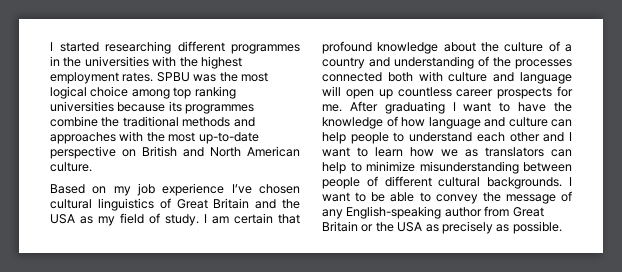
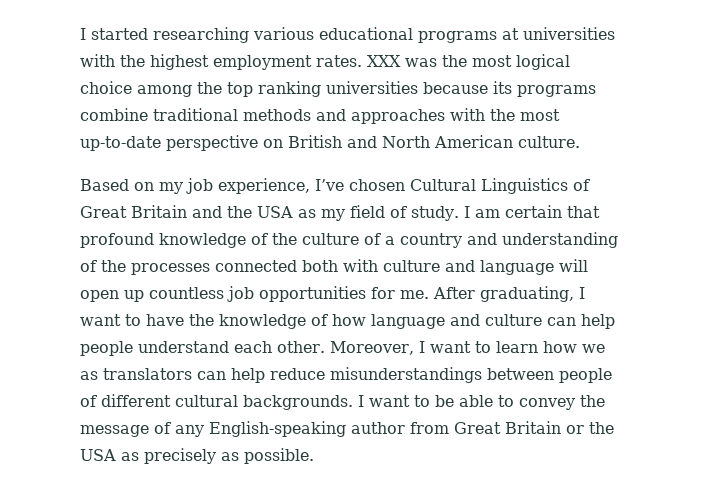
[177,41,300,54] [50,56,82,67] different programmes in the -> [253,27,519,43] various educational programs at
[156,72,190,82] SPBU -> [367,55,401,67] XXX
(170, 94) none -> [197,82,222,94] the
[185,104,255,114] [50,116,120,127] programmes combine the -> [517,85,596,97] [80,108,148,121] programs combine
[162,183,225,196] experience -> [218,178,310,194] experience,
[50,198,154,211] cultural linguistics -> [410,178,568,194] Cultural Linguistics
[443,42,476,52] about -> [251,233,268,245] of
[456,87,553,99] career prospects -> [227,286,366,302] job opportunities
[384,101,445,114] graduating -> [480,286,574,302] graduating,
[393,132,405,142] to -> (133, 348) none
[509,132,565,142] other and -> [277,341,414,355] other. Moreover,
[350,161,519,174] to minimize misunderstanding -> [270,367,482,383] reduce misunderstandings

